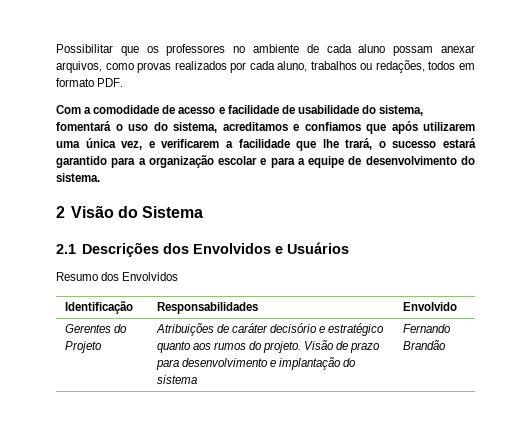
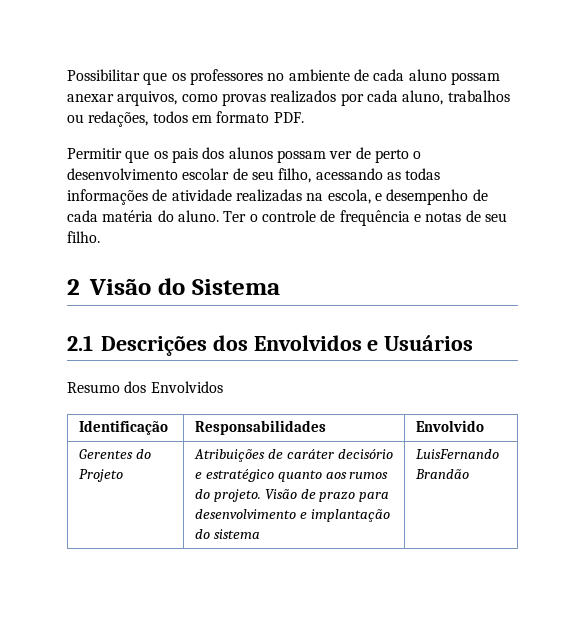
[56,105,424,116] [56,121,475,134] [56,138,476,151] [56,155,475,168] [56,173,100,182] Com a comodidade de acesso e facilidade de usabilidade do sistema, fomentará o uso do sistema, acreditamos e confiamos que após utilizarem uma única vez, e verificarem a facilidade que lhe trará, o sucesso estará garantido para a organização escolar e para a equipe de desenvolvimento do sistema. -> [67,147,422,163] [67,168,441,183] [67,189,488,205] [67,210,507,226] [67,231,100,243] Permitir que os pais dos alunos possam ver de perto o desenvolvimento escolar de seu filho, acessando as todas informações de atividade realizadas na escola, e desempenho de cada matéria do aluno. Ter o controle de frequência e notas de seu filho.
[402,324,451,333] Fernando -> [415,449,499,459] LuisFernando

